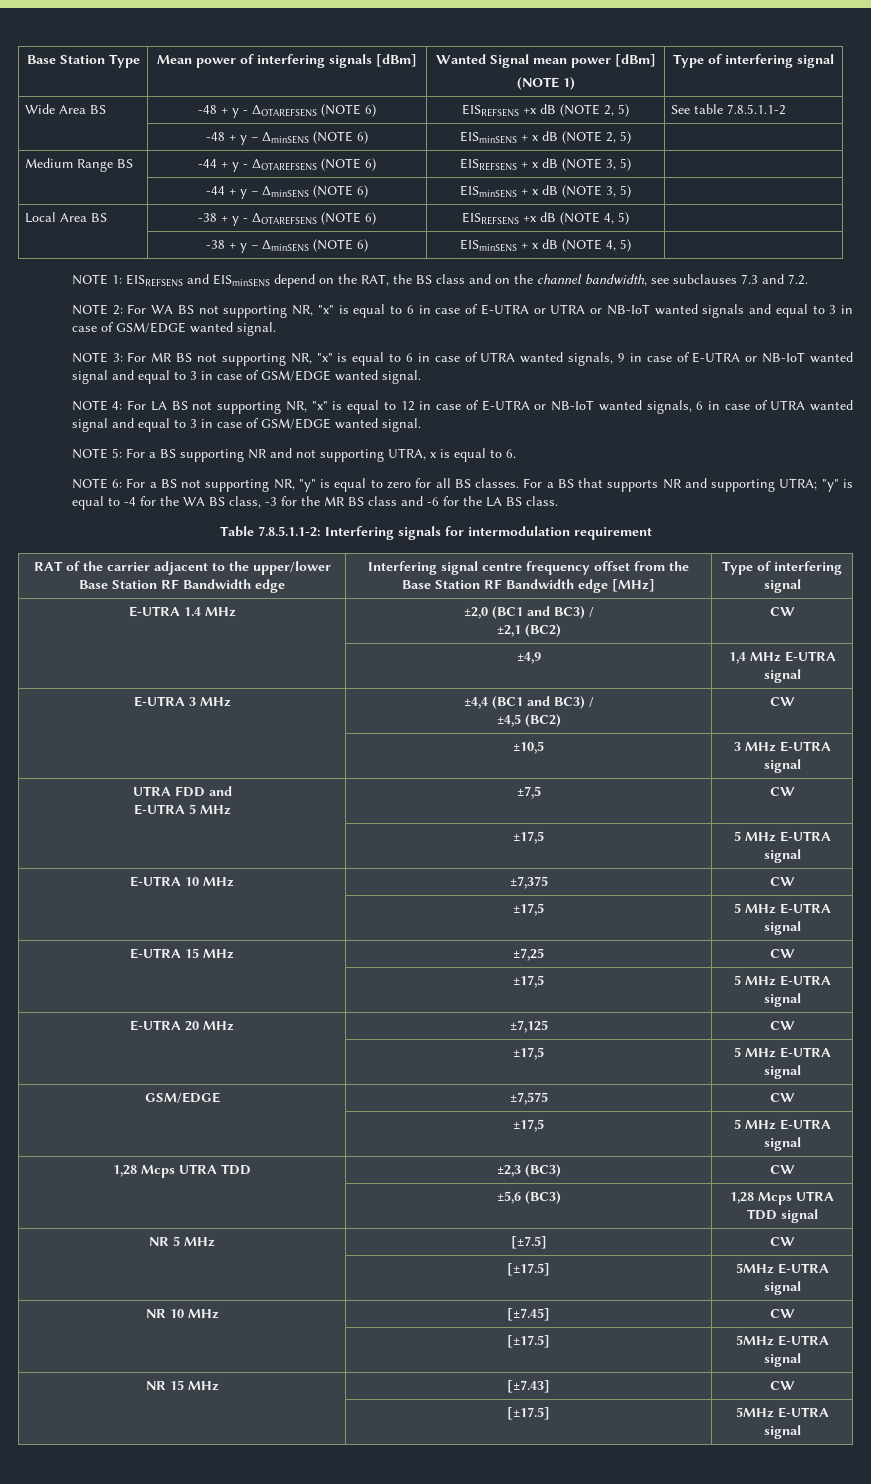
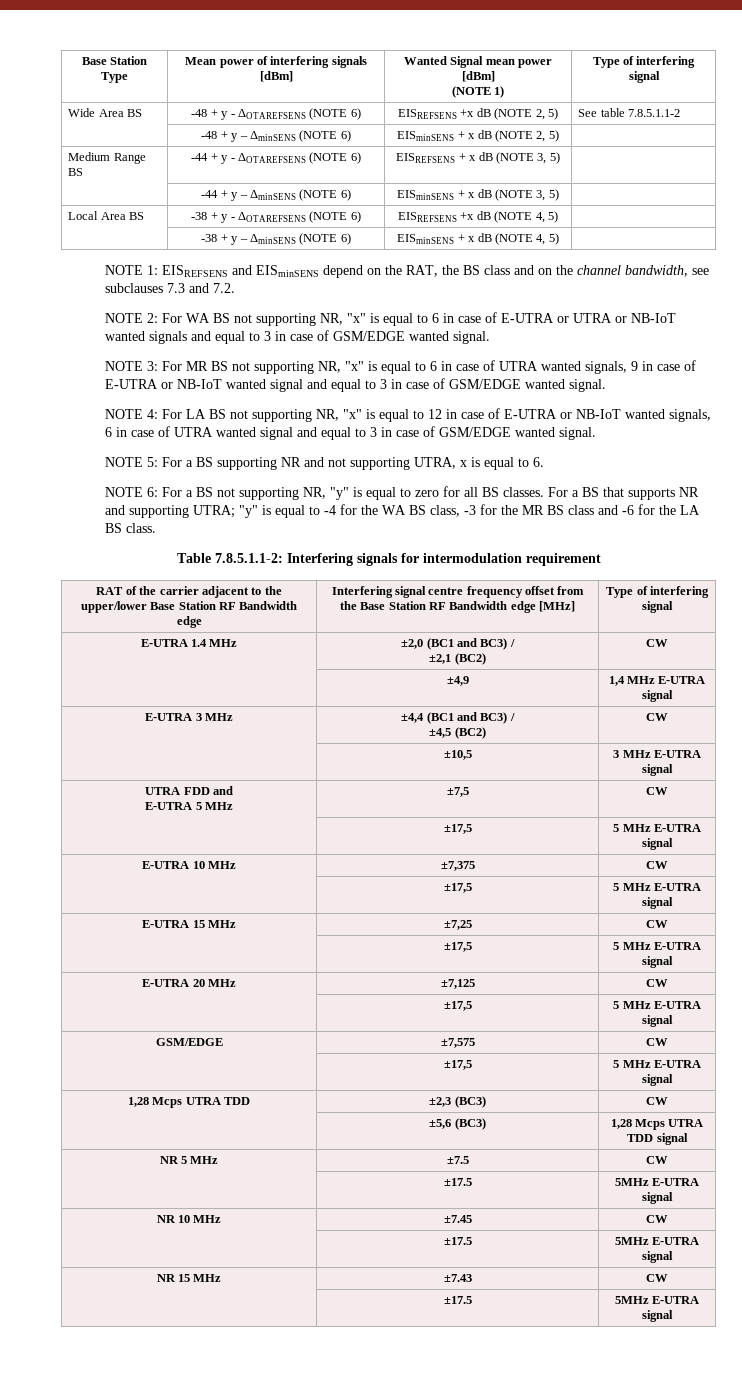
[510,1236,547,1249] [769,1237,795,1246] [507,1263,550,1276] [±7.5] | CW // | [±17.5] -> [446,1156,469,1164] [646,1156,668,1164] [443,1178,472,1186] ±7.5 | CW // | ±17.5
[507,1308,550,1321] [769,1309,795,1318] [507,1335,550,1348] [±7.45] | CW // | [±17.5] -> [443,1215,472,1223] [646,1215,668,1223] [443,1237,472,1245] ±7.45 | CW // | ±17.5
[507,1380,550,1393] [769,1381,795,1390] [507,1407,550,1420] [±7.43] | CW // | [±17.5] -> [443,1274,472,1282] [646,1274,668,1282] [443,1296,472,1304] ±7.43 | CW // | ±17.5

